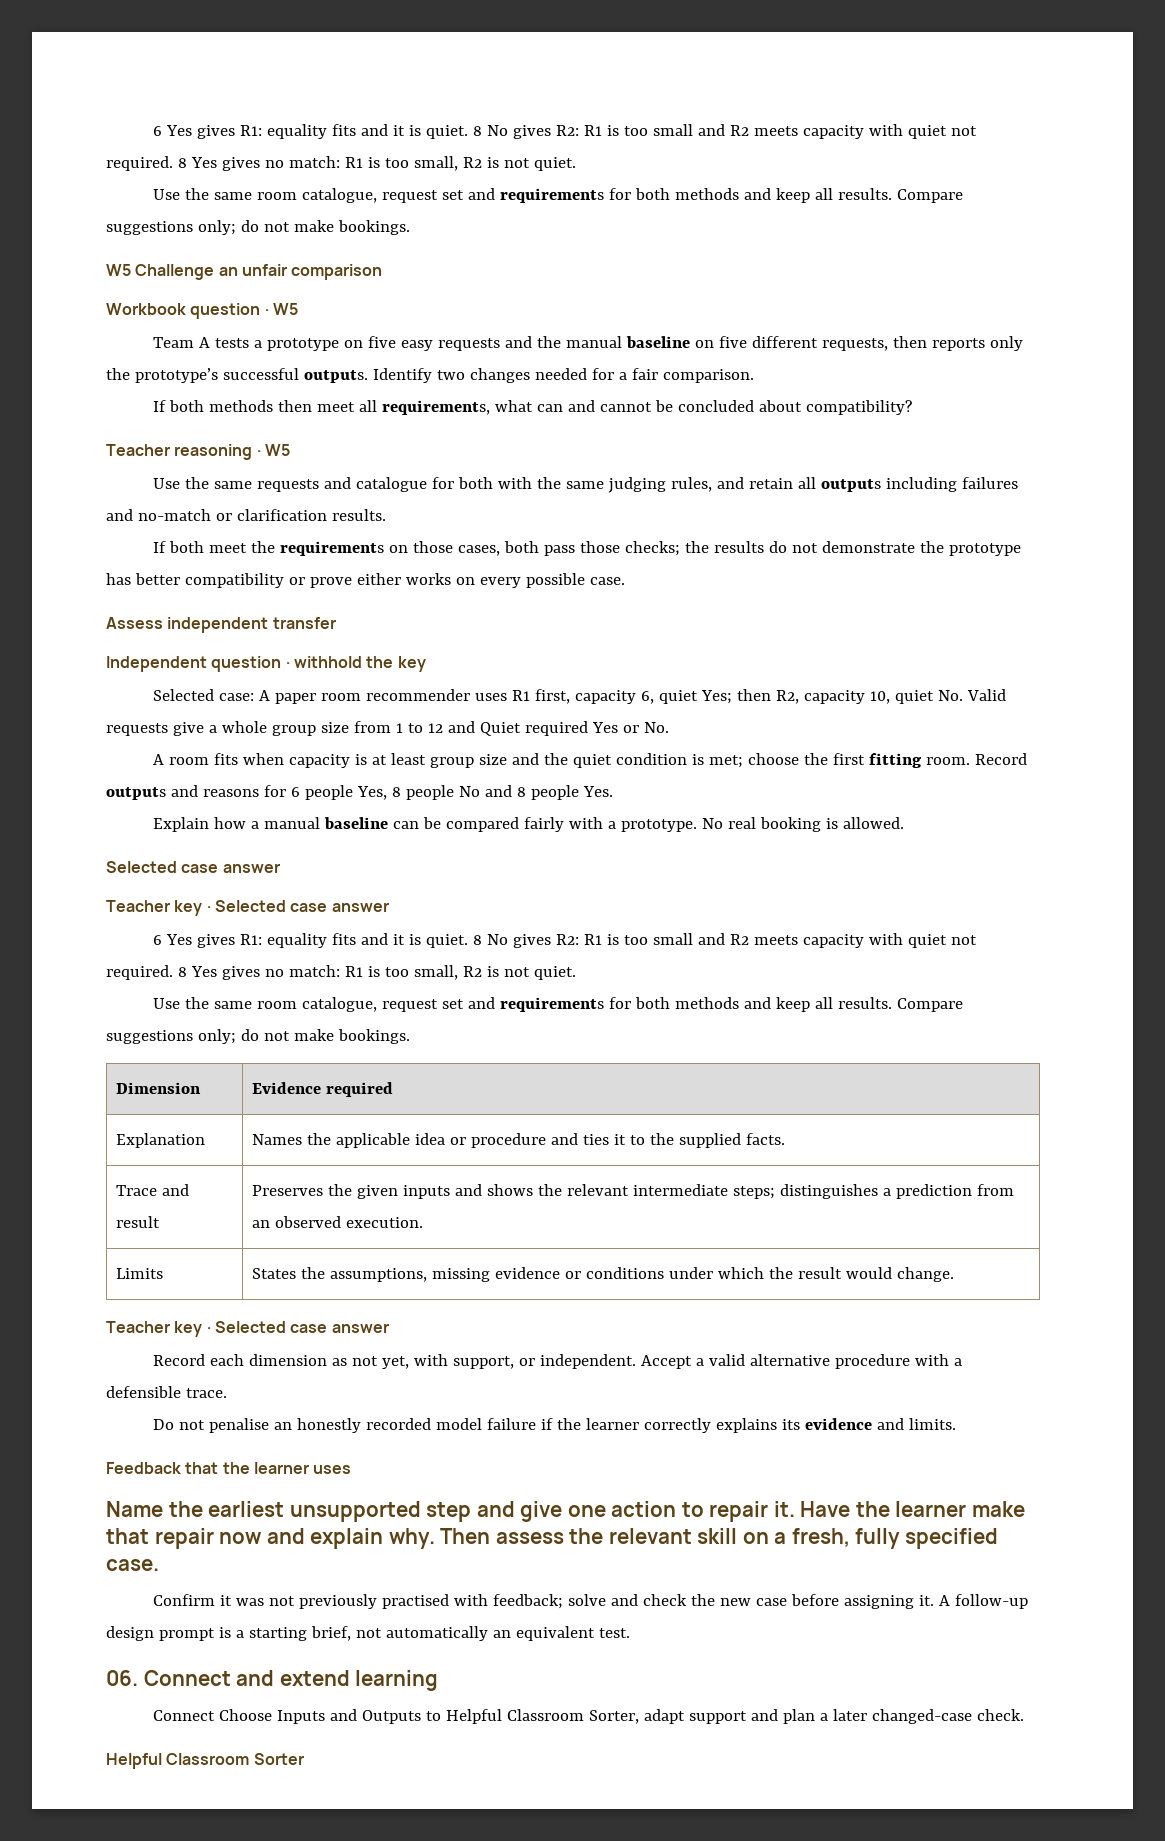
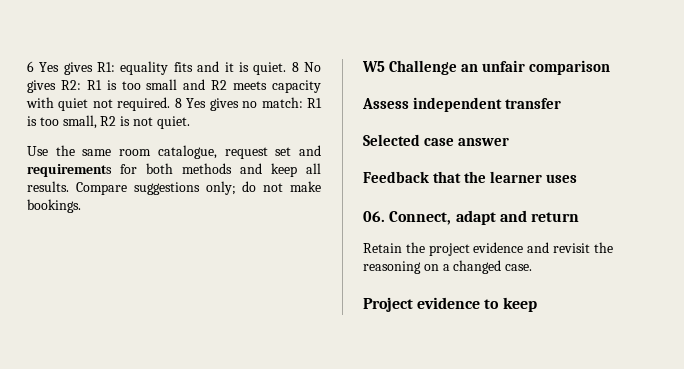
[106,303,298,319] [153,336,1024,351] [106,368,754,383] [153,400,913,415] [106,444,290,460] [153,477,1019,493] [106,509,386,521] [153,541,1022,556] [106,573,625,588] [106,617,336,633] [106,656,426,672] [153,689,1007,704] [106,721,669,736] [153,753,1028,768] [106,785,613,800] [153,817,905,832] [106,861,280,873] [106,900,389,916] [153,933,978,948] [106,965,576,980] [153,997,964,1012] [106,1029,410,1044] [115,1082,201,1094] [251,1082,393,1097] [115,1133,205,1148] [251,1133,785,1148] [115,1184,189,1196] [115,1216,160,1228] [251,1184,1014,1199] [251,1216,423,1228] [115,1268,163,1279] [251,1267,954,1282] [106,1321,389,1337] [153,1354,963,1369] [106,1386,227,1398] [153,1418,957,1433] Workbook question · W5 // Team A tests a prototype on five easy requests and the manual baseline on five different requests, then reports only the prototype’s successful outputs. Identify two changes needed for a fair comparison. // If both methods then meet all requirements, what can and cannot be concluded about compatibility? // Teacher reasoning · W5 // Use the same requests and catalogue for both with the same judging rules, and retain all outputs including failures and no-match or clarification results. // If both meet the requirements on those cases, both pass those checks; the results do not demonstrate the prototype has better compatibility or prove either works on every possible case. // Assess independent transfer // Independent question · withhold the key // Selected case: A paper room recommender uses R1 first, capacity 6, quiet Yes; then R2, capacity 10, quiet No. Valid requests give a whole group size from 1 to 12 and Quiet required Yes or No. // A room fits when capacity is at least group size and the quiet condition is met; choose the first fitting room. Record outputs and reasons for 6 people Yes, 8 people No and 8 people Yes. // Explain how a manual baseline can be compared fairly with a prototype. No real booking is allowed. // Selected case answer // Teacher key · Selected case answer // 6 Yes gives R1: equality fits and it is quiet. 8 No gives R2: R1 is too small and R2 meets capacity with quiet not required. 8 Yes gives no match: R1 is too small, R2 is not quiet. // Use the same room catalogue, request set and requirements for both methods and keep all results. Compare suggestions only; do not make bookings. // Dimension | Evidence required // Explanation | Names the applicable idea or procedure and ties it to the supplied facts. // Trace and result | Preserves the given inputs and shows the relevant intermediate steps; distinguishes a prediction from an observed execution. // Limits | States the assumptions, missing evidence or conditions under which the result would change. // Teacher key · Selected case answer // Record each dimension as not yet, with support, or independent. Accept a valid alternative procedure with a defensible trace. // Do not penalise an honestly recorded model failure if the learner correctly explains its evidence and limits. -> [362,97,561,112] [363,134,509,146] Assess independent transfer // Selected case answer
[106,1501,1026,1522] [106,1528,999,1549] [106,1559,159,1571] [153,1594,1029,1609] [106,1626,630,1641] [106,1670,439,1691] [153,1709,1025,1724] [106,1753,304,1769] Name the earliest unsupported step and give one action to repair it. Have the learner make that repair now and explain why. Then assess the relevant skill on a fresh, fully specified case. // Confirm it was not previously practised with feedback; solve and check the new case before assigning it. A follow-up design prompt is a starting brief, not automatically an equivalent test. // 06. Connect and extend learning // Connect Choose Inputs and Outputs to Helpful Classroom Sorter, adapt support and plan a later changed-case check. // Helpful Classroom Sorter -> [363,210,580,225] [363,242,613,256] [363,260,533,274] [363,297,537,312] 06. Connect, adapt and return // Retain the project evidence and revisit the reasoning on a changed case. // Project evidence to keep

